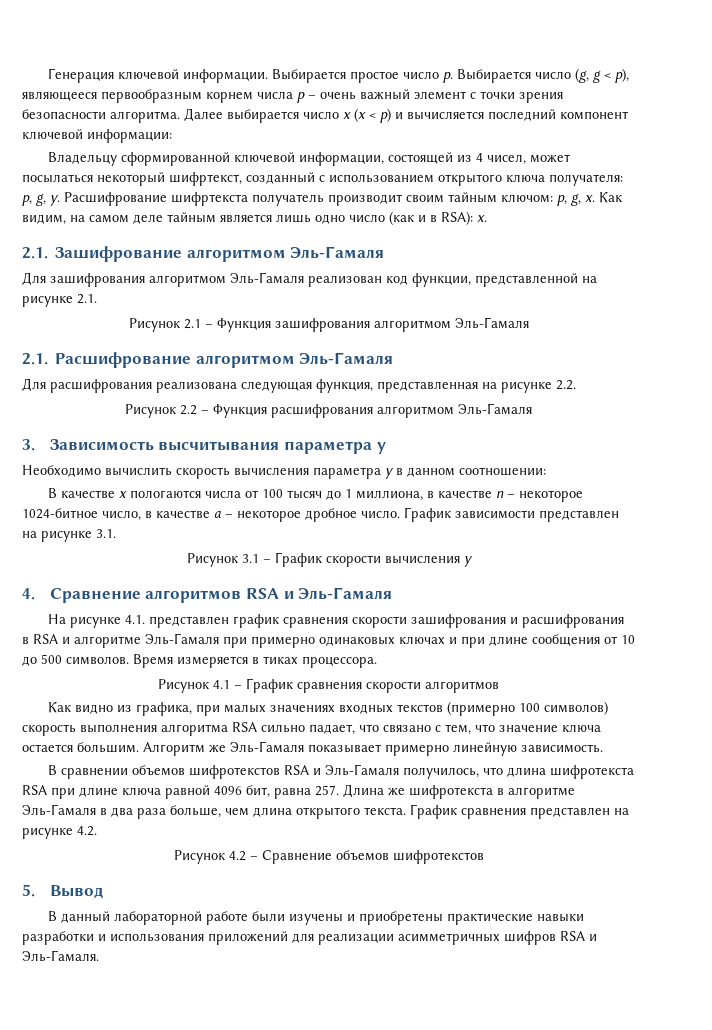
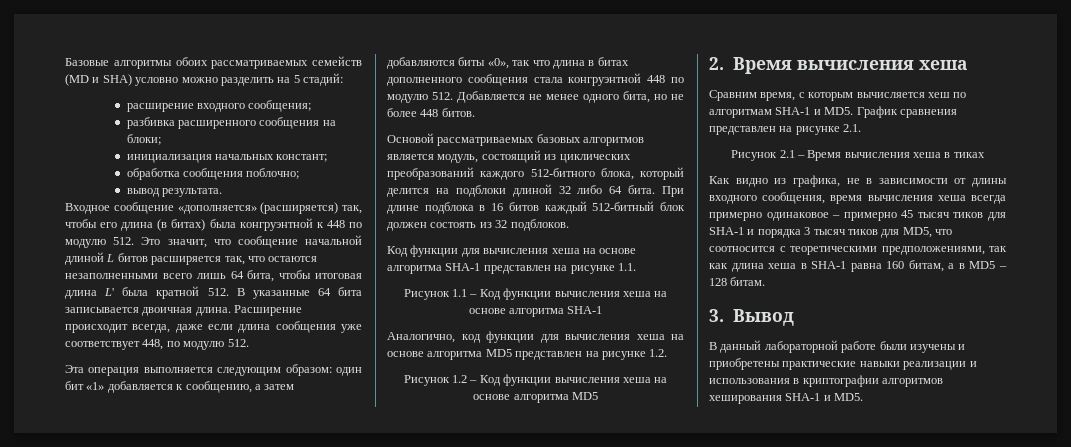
[48,68,630,83] [22,89,563,103] [22,108,628,123] [22,129,172,143] [48,152,571,166] [22,172,623,186] [22,192,622,206] [22,211,487,225] [22,246,385,262] [22,272,578,287] Генерация ключевой информации. Выбирается простое число р. Выбирается число (g, g < p), являющееся первообразным корнем числа р – очень важный элемент с точки зрения безопасности алгоритма. Далее выбирается число х (х < p) и вычисляется последний компонент ключевой информации: // Владельцу сформированной ключевой информации, состоящей из 4 чисел, может посылаться некоторый шифртекст, созданный с использованием открытого ключа получателя: p, g, y. Расшифрование шифртекста получатель производит своим тайным ключом: p, g, х. Как видим, на самом деле тайным является лишь одно число (как и в RSA): х. // 2.1. Зашифрование алгоритмом Эль-Гамаля // Для зашифрования алгоритмом Эль-Гамаля реализован код функции, представленной -> [65,56,362,69] [65,73,343,86] [126,100,312,112] [126,117,336,129] [126,134,161,145] [126,154,328,163] [126,168,300,180] [126,188,222,197] [65,202,362,214] [65,218,362,231] [65,235,362,248] [65,252,318,265] [65,270,362,282] [65,286,362,299] [65,305,303,316] [65,321,362,333] [65,339,249,350] [65,364,362,376] [65,381,295,393] [387,57,629,69] [387,73,684,86] [387,91,684,103] [387,108,475,117] [387,133,645,146] [387,150,631,163] [387,167,684,180] [387,184,684,197] [387,201,685,214] [387,219,569,231] [387,245,637,257] [387,263,636,274] [403,288,668,300] [468,306,603,317] [387,331,684,343] [387,349,668,360] [403,374,668,386] [473,392,598,403] [709,57,967,74] [709,90,967,101] [709,106,957,118] [709,126,776,135] Базовые алгоритмы обоих рассматриваемых семейств (MD и SHA) условно можно разделить на 5 стадий: // расширение входного сообщения; // разбивка расширенного сообщения на блоки; // инициализация начальных констант; // обработка сообщения поблочно; // вывод результата. // Входное сообщение «дополняется» (расширяется) так, чтобы его длина (в битах) была конгруэнтной к 448 по модулю 512. Это значит, что сообщение начальной длиной L битов расширяется так, что остаются незаполненными всего лишь 64 бита, чтобы итоговая длина L' была кратной 512. В указанные 64 бита записывается двоичная длина. Расширение происходит всегда, даже если длина сообщения уже соответствует 448, по модулю 512. // Эта операция выполняется следующим образом: один бит «1» добавляется к сообщению, а затем добавляются биты «0», так что длина в битах дополненного сообщения стала конгруэнтной 448 по модулю 512. Добавляется не менее одного бита, но не более 448 битов. // Основой рассматриваемых базовых алгоритмов является модуль, состоящий из циклических преобразований каждого 512-битного блока, который делится на подблоки длиной 32 либо 64 бита. При длине подблока в 16 битов каждый 512-битный блок должен состоять из 32 подблоков. // Код функции для вычисления хеша на основе алгоритма SHA-1 представлен на рисунке 1.1. // Рисунок 1.1 – Код функции вычисления хеша на основе алгоритма SHA-1 // Аналогично, код функции для вычисления хеша на основе алгоритма MD5 представлен на рисунке 1.2. // Рисунок 1.2 – Код функции вычисления хеша на основе алгоритма MD5 // 2. Время вычисления хеша // Сравним время, с которым вычисляется хеш по алгоритмам SHA-1 и MD5. График сравнения представлен
[216,317,529,332] [22,352,394,368] [22,378,576,393] [125,403,532,418] [22,439,386,454] [22,465,546,479] [48,488,584,502] [22,507,619,522] [22,529,116,542] [186,552,473,567] [22,587,393,603] [48,614,625,628] [22,633,635,648] [22,654,377,668] [158,678,499,693] [48,701,609,716] [22,722,601,736] [22,741,603,756] [48,764,635,779] [22,784,575,799] [22,804,629,819] [22,826,97,839] [173,850,484,864] [22,884,35,897] Функция зашифрования алгоритмом Эль-Гамаля // 2.1. Расшифрование алгоритмом Эль-Гамаля // Для расшифрования реализована следующая функция, представленная на рисунке 2.2. // Рисунок 2.2 – Функция расшифрования алгоритмом Эль-Гамаля // 3. Зависимость высчитывания параметра y // Необходимо вычислить скорость вычисления параметра y в данном соотношении: // В качестве x пологаются числа от 100 тысяч до 1 миллиона, в качестве n – некоторое 1024-битное число, в качестве a – некоторое дробное число. График зависимости представлен на рисунке 3.1. // Рисунок 3.1 – График скорости вычисления y // 4. Сравнение алгоритмов RSA и Эль-Гамаля // На рисунке 4.1. представлен график сравнения скорости зашифрования и расшифрования в RSA и алгоритме Эль-Гамаля при примерно одинаковых ключах и при длине сообщения от 10 до 500 символов. Время измеряется в тиках процессора. // Рисунок 4.1 – График сравнения скорости алгоритмов // Как видно из графика, при малых значениях входных текстов (примерно 100 символов) скорость выполнения алгоритма RSA сильно падает, что связано с тем, что значение ключа остается большим. Алгоритм же Эль-Гамаля показывает примерно линейную зависимость. // В сравнении объемов шифротекстов RSA и Эль-Гамаля получилось, что длина шифротекста RSA при длине ключа равной 4096 бит, равна 257. Длина же шифротекста в алгоритме Эль-Гамаля в два раза больше, чем длина открытого текста. График сравнения представлен на рисунке 4.2. // Рисунок 4.2 – Сравнение объемов шифротекстов // 5. -> [807,150,985,161] [709,175,1007,187] [709,192,1006,204] [709,210,1006,221] [709,227,952,238] [709,246,1007,255] [709,260,1007,272] [709,277,766,286] [709,309,724,322] Время вычисления хеша в тиках // Как видно из графика, не в зависимости от длины входного сообщения, время вычисления хеша всегда примерно одинаковое – примерно 45 тысяч тиков для SHA-1 и порядка 3 тысяч тиков для MD5, что соотносится с теоретическими предположениями, так как длина хеша в SHA-1 равна 160 битам, а в MD5 – 128 битам. // 3.
[22,931,94,945] разработки -> [903,361,967,370] реализации
[208,931,597,945] [22,950,99,962] приложений для реализации асимметричных шифров RSA и Эль-Гамаля. -> [793,375,944,387] [709,393,864,404] в криптографии алгоритмов хеширования SHA-1 и MD5.

